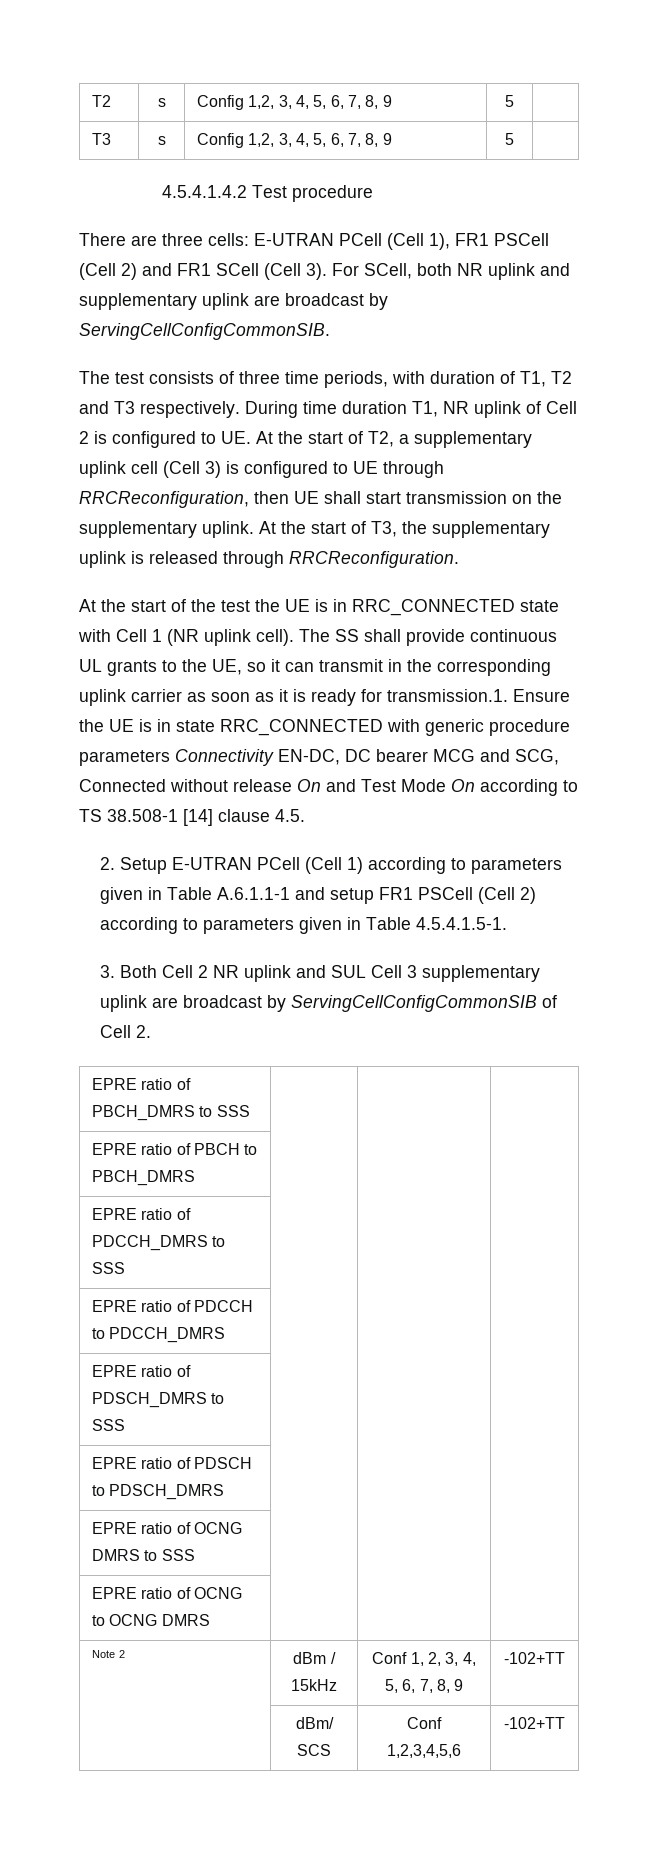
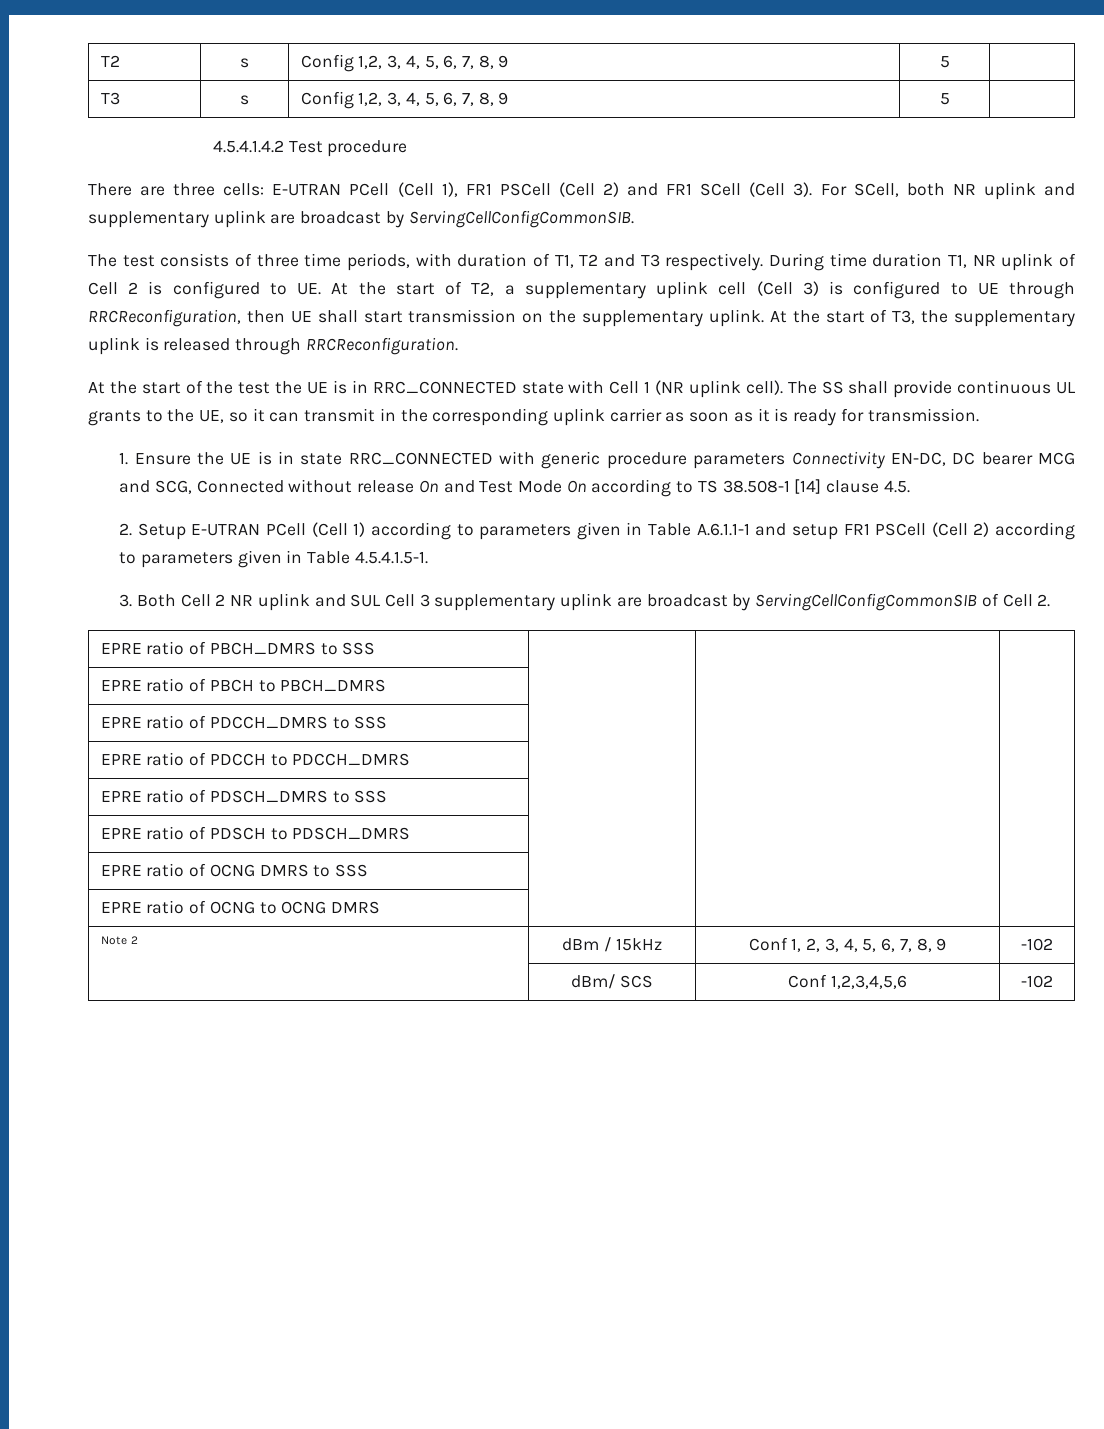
[387,689,508,702] transmission.1. -> [867,408,979,422] [119,452,129,465] transmission. // 1.
[504,1652,565,1664] -102+TT -> [1021,938,1053,951] -102
[504,1717,565,1729] -102+TT -> [1021,975,1053,988] -102

